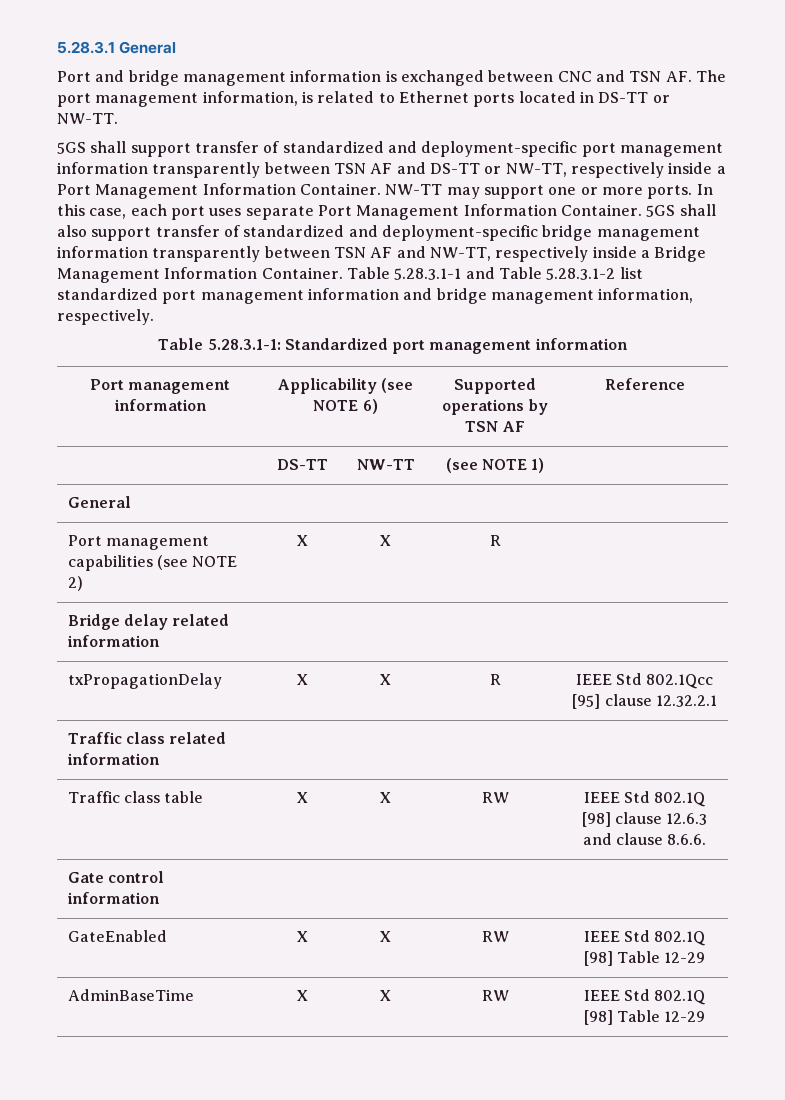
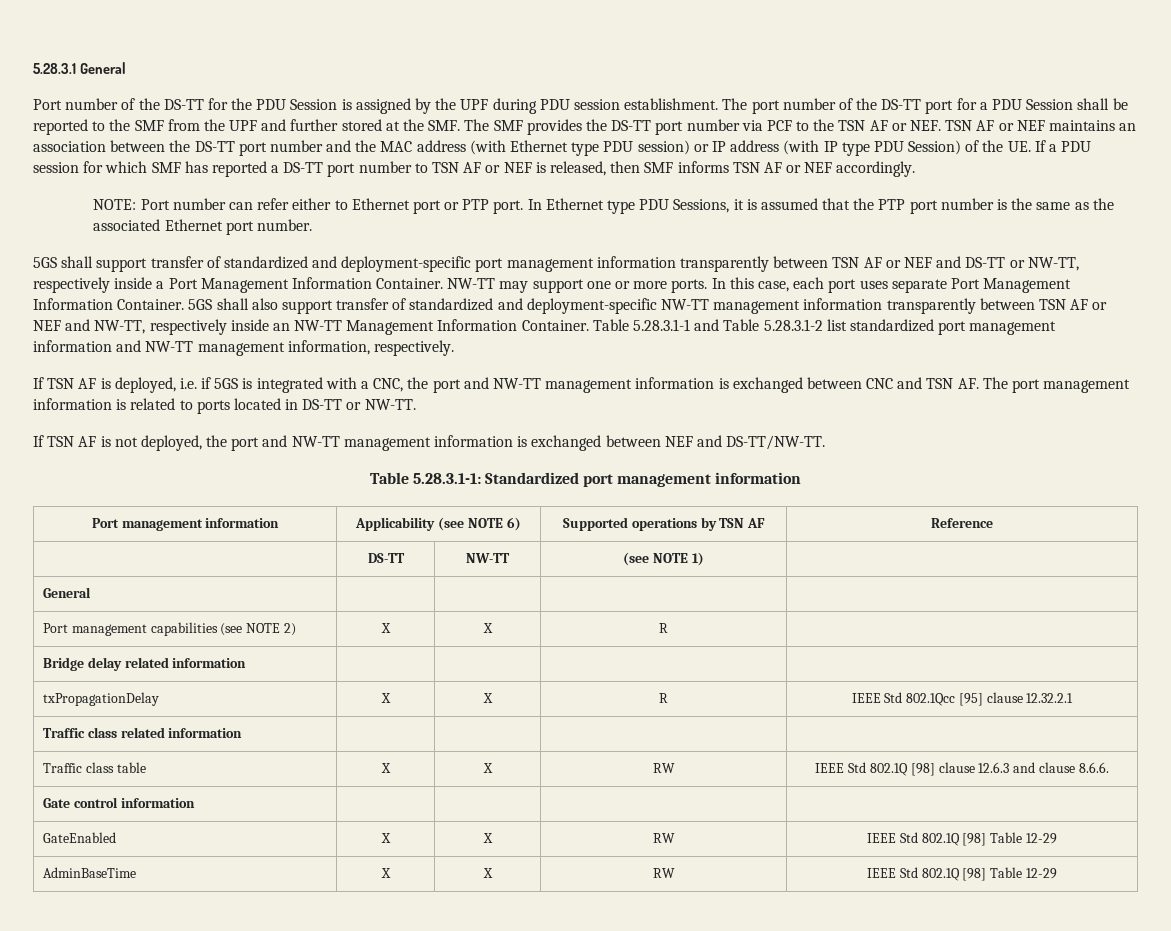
[95,70,726,86] [57,91,670,107] [57,113,118,124] and bridge management information is exchanged between CNC and TSN AF. The port management information, is related to Ethernet ports located in DS-TT or NW-TT. -> [65,98,1128,114] [33,119,1137,135] [33,140,1092,156] [33,161,916,177] [93,198,1114,214] [93,219,312,235] number of the DS-TT for the PDU Session is assigned by the UPF during PDU session establishment. The port number of the DS-TT port for a PDU Session shall be reported to the SMF from the UPF and further stored at the SMF. The SMF provides the DS-TT port number via PCF to the TSN AF or NEF. TSN AF or NEF maintains an association between the DS-TT port number and the MAC address (with Ethernet type PDU session) or IP address (with IP type PDU Session) of the UE. If a PDU session for which SMF has reported a DS-TT port number to TSN AF or NEF is released, then SMF informs TSN AF or NEF accordingly. // NOTE: Port number can refer either to Ethernet port or PTP port. In Ethernet type PDU Sessions, it is assumed that the PTP port number is the same as the associated Ethernet port number.
(393, 168) none -> [885,257,932,268] or NEF
[542,225,700,241] [57,246,393,262] bridge management information transparently between TSN AF -> [661,298,1108,314] [33,320,61,331] NW-TT management information transparently between TSN AF or NEF
[640,246,707,262] a Bridge -> [272,320,343,331] an NW-TT
[436,288,487,304] bridge -> [145,341,194,352] NW-TT
(154, 317) none -> [33,377,1131,393] [33,398,416,414] [33,435,826,451] // If TSN AF is deployed, i.e. if 5GS is integrated with a CNC, the port and NW-TT management information is exchanged between CNC and TSN AF. The port management information is related to ports located in DS-TT or NW-TT. // If TSN AF is not deployed, the port and NW-TT management information is exchanged between NEF and DS-TT/NW-TT.

